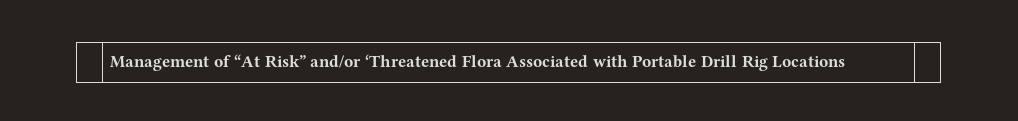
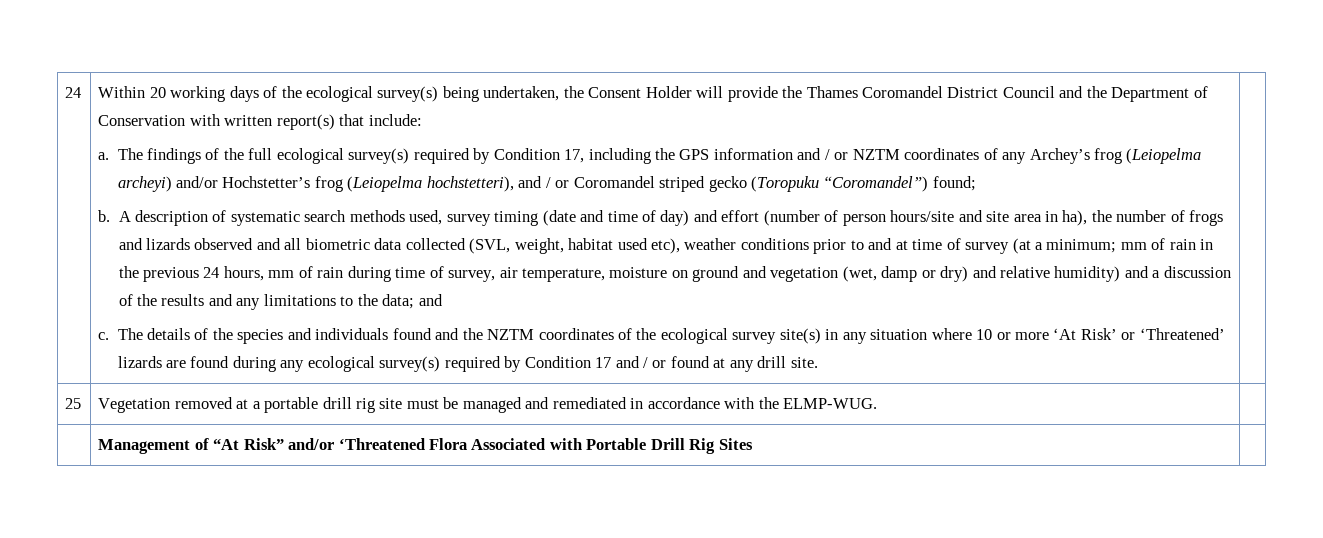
(110, 63) none -> [65,87,82,98] [98,86,1208,102] [98,114,422,130] [98,148,1202,164] [117,176,976,192] [98,210,1224,226] [118,238,1214,254] [118,266,1231,282] [118,294,443,310] [98,328,1225,344] [117,356,818,372] [65,398,82,409] [98,397,878,413] 24 | Within 20 working days of the ecological survey(s) being undertaken, the Consent Holder will provide the Thames Coromandel District Council and the Department of Conservation with written report(s) that include: // a. The findings of the full ecological survey(s) required by Condition 17, including the GPS information and / or NZTM coordinates of any Archey’s frog (Leiopelma archeyi) and/or Hochstetter’s frog (Leiopelma hochstetteri), and / or Coromandel striped gecko (Toropuku “Coromandel”) found; // b. A description of systematic search methods used, survey timing (date and time of day) and effort (number of person hours/site and site area in ha), the number of frogs and lizards observed and all biometric data collected (SVL, weight, habitat used etc), weather conditions prior to and at time of survey (at a minimum; mm of rain in the previous 24 hours, mm of rain during time of survey, air temperature, moisture on ground and vegetation (wet, damp or dry) and relative humidity) and a discussion of the results and any limitations to the data; and // c. The details of the species and individuals found and the NZTM coordinates of the ecological survey site(s) in any situation where 10 or more ‘At Risk’ or ‘Threatened’ lizards are found during any ecological survey(s) required by Condition 17 and / or found at any drill site. | // 25 | Vegetation removed at a portable drill rig site must be managed and remediated in accordance with the ELMP-WUG. | //
[772,56,846,68] Locations -> [718,438,753,450] Sites

